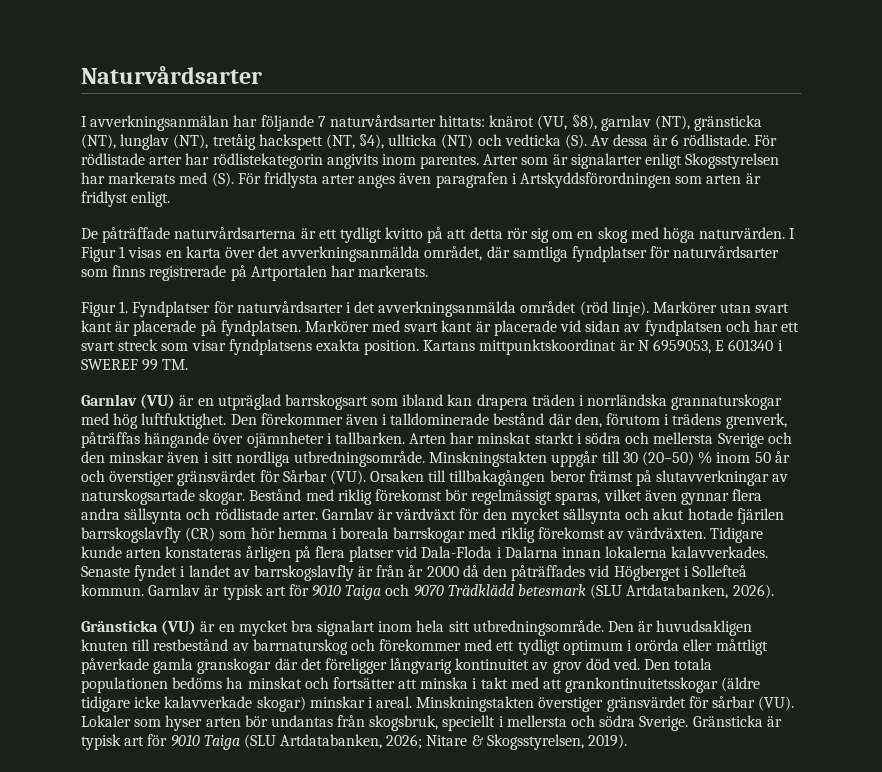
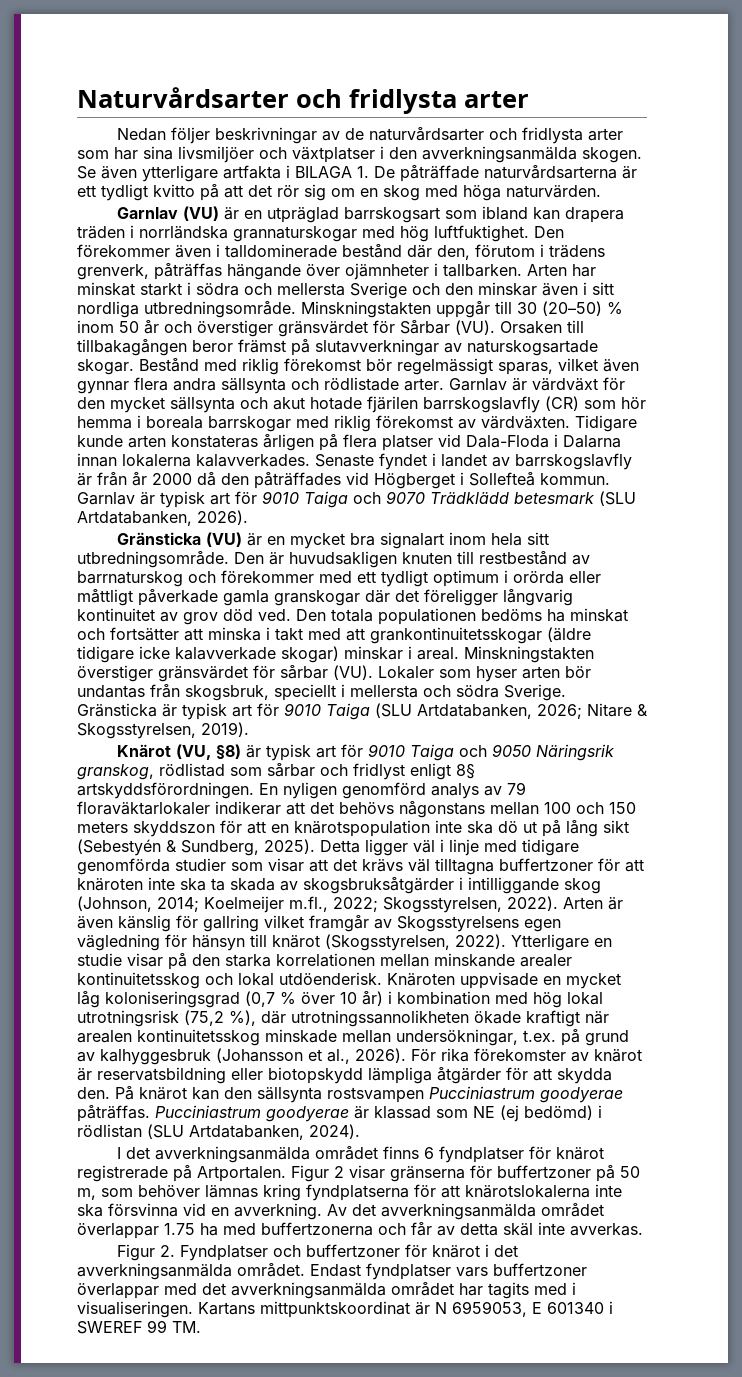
[81,115,763,131] [81,134,778,150] [81,153,780,169] [81,172,761,188] [81,191,171,207] // I avverkningsanmälan har följande 7 naturvårdsarter hittats: knärot (VU, §8), garnlav (NT), gränsticka (NT), lunglav (NT), tretåig hackspett (NT, §4), ullticka (NT) och vedticka (S). Av dessa är 6 rödlistade. För rödlistade arter har rödlistekategorin angivits inom parentes. Arter som är signalarter enligt Skogsstyrelsen har markerats med (S). För fridlysta arter anges även paragrafen i Artskyddsförordningen som arten är fridlyst enligt. // -> [296,89,529,114] [116,127,623,144] [77,146,642,163] [77,165,369,182] och fridlysta arter // Nedan följer beskrivningar av de naturvårdsarter och fridlysta arter som har sina livsmiljöer och växtplatser i den avverkningsanmälda skogen. Se även ytterligare artfakta i BILAGA 1.
[469,227,503,239] detta -> [248,185,272,197] det
[789,228,796,239] [81,246,780,262] [81,265,429,281] [81,301,790,317] [81,320,800,336] [81,339,783,355] [81,359,189,371] I Figur 1 visas en karta över det avverkningsanmälda området, där samtliga fyndplatser för naturvårdsarter som finns registrerade på Artportalen har markerats. // Figur 1. Fyndplatser för naturvårdsarter i det avverkningsanmälda området (röd linje). Markörer utan svart kant är placerade på fyndplatsen. Markörer med svart kant är placerade vid sidan av fyndplatsen och har ett svart streck som visar fyndplatsens exakta position. Kartans mittpunktskoordinat är N 6959053, E 601340 i SWEREF 99 TM. -> (601, 191) none
(628, 741) none -> [116,744,614,761] [77,763,475,780] [77,782,526,799] [77,801,636,818] [77,820,629,837] [77,839,579,856] [77,858,644,875] [77,877,601,894] [77,896,623,913] [77,915,561,932] [77,934,612,951] [77,953,572,970] [77,972,621,989] [77,991,603,1008] [77,1010,609,1027] [77,1029,629,1046] [77,1048,642,1065] [77,1067,612,1084] [77,1086,623,1103] [77,1105,602,1122] [77,1124,360,1140] [116,1146,604,1163] [77,1165,640,1182] [77,1184,622,1201] [77,1203,604,1220] [77,1222,643,1239] [116,1244,518,1261] [77,1263,587,1280] [77,1282,576,1299] [77,1301,613,1318] [77,1320,201,1334] // Knärot (VU, §8) är typisk art för 9010 Taiga och 9050 Näringsrik granskog, rödlistad som sårbar och fridlyst enligt 8§ artskyddsförordningen. En nyligen genomförd analys av 79 floraväktarlokaler indikerar att det behövs någonstans mellan 100 och 150 meters skyddszon för att en knärotspopulation inte ska dö ut på lång sikt (Sebestyén & Sundberg, 2025). Detta ligger väl i linje med tidigare genomförda studier som visar att det krävs väl tilltagna buffertzoner för att knäroten inte ska ta skada av skogsbruksåtgärder i intilliggande skog (Johnson, 2014; Koelmeijer m.fl., 2022; Skogsstyrelsen, 2022). Arten är även känslig för gallring vilket framgår av Skogsstyrelsens egen vägledning för hänsyn till knärot (Skogsstyrelsen, 2022). Ytterligare en studie visar på den starka korrelationen mellan minskande arealer kontinuitetsskog och lokal utdöenderisk. Knäroten uppvisade en mycket låg koloniseringsgrad (0,7 % över 10 år) i kombination med hög lokal utrotningsrisk (75,2 %), där utrotningssannolikheten ökade kraftigt när arealen kontinuitetsskog minskade mellan undersökningar, t.ex. på grund av kalhyggesbruk (Johansson et al., 2026). För rika förekomster av knärot är reservatsbildning eller biotopskydd lämpliga åtgärder för att skydda den. På knärot kan den sällsynta rostsvampen Pucciniastrum goodyerae påträffas. Pucciniastrum goodyerae är klassad som NE (ej bedömd) i rödlistan (SLU Artdatabanken, 2024). // I det avverkningsanmälda området finns 6 fyndplatser för knärot registrerade på Artportalen. Figur 2 visar gränserna för buffertzoner på 50 m, som behöver lämnas kring fyndplatserna för att knärotslokalerna inte ska försvinna vid en avverkning. Av det avverkningsanmälda området överlappar 1.75 ha med buffertzonerna och får av detta skäl inte avverkas. // Figur 2. Fyndplatser och buffertzoner för knärot i det avverkningsanmälda området. Endast fyndplatser vars buffertzoner överlappar med det avverkningsanmälda området har tagits med i visualiseringen. Kartans mittpunktskoordinat är N 6959053, E 601340 i SWEREF 99 TM.

